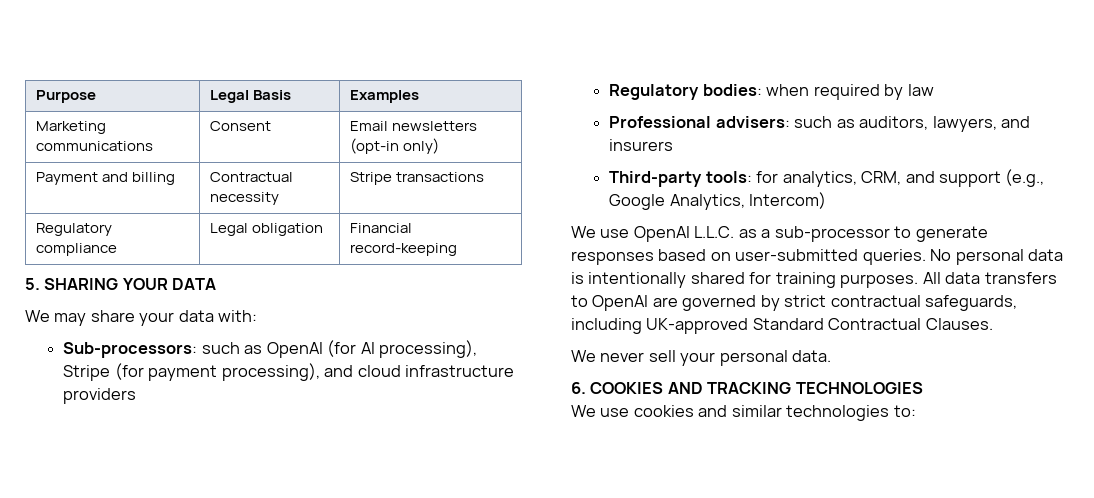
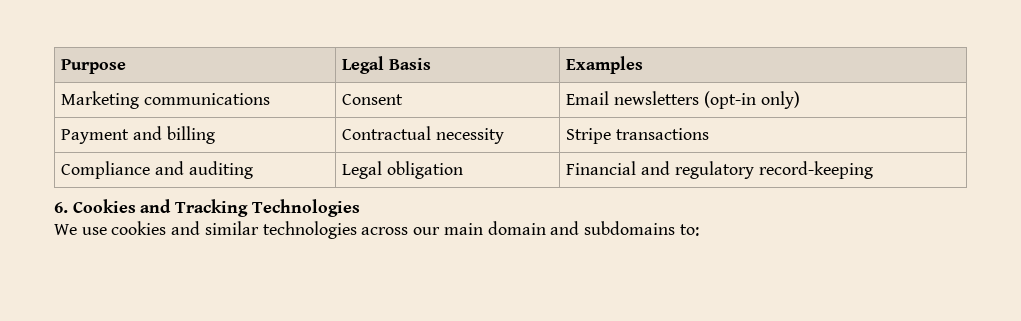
[36,223,113,236] [36,243,118,256] Regulatory compliance -> [61,161,253,179] Compliance and auditing
(413, 228) none -> [641,161,754,179] and regulatory
[25,278,217,290] [25,310,258,326] [63,340,477,358] [63,363,514,381] [63,388,137,404] [609,84,934,100] [609,116,1030,132] [609,139,674,151] [609,169,1045,187] [609,192,827,210] [571,226,988,242] [571,249,1064,265] [571,272,1057,288] [571,295,1018,311] [571,318,993,334] [571,350,832,366] [571,382,923,394] 5. SHARING YOUR DATA // We may share your data with: // Sub-processors: such as OpenAI (for AI processing), Stripe (for payment processing), and cloud infrastructure providers // Regulatory bodies: when required by law // Professional advisers: such as auditors, lawyers, and insurers // Third-party tools: for analytics, CRM, and support (e.g., Google Analytics, Intercom) // We use OpenAI L.L.C. as a sub-processor to generate responses based on user-submitted queries. No personal data is intentionally shared for training purposes. All data transfers to OpenAI are governed by strict contractual safeguards, including UK-approved Standard Contractual Clauses. // We never sell your personal data. // 6. COOKIES AND TRACKING TECHNOLOGIES -> [54,199,360,217] 6. Cookies and Tracking Technologies
(890, 413) none -> [361,221,675,235] across our main domain and subdomains

